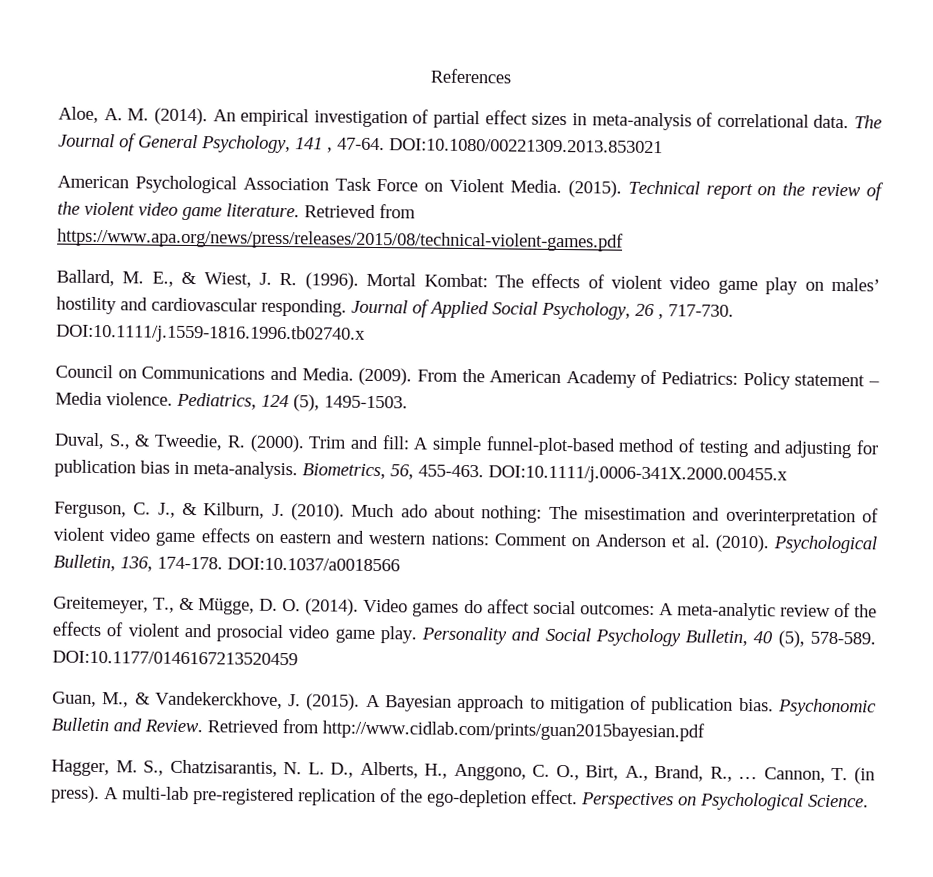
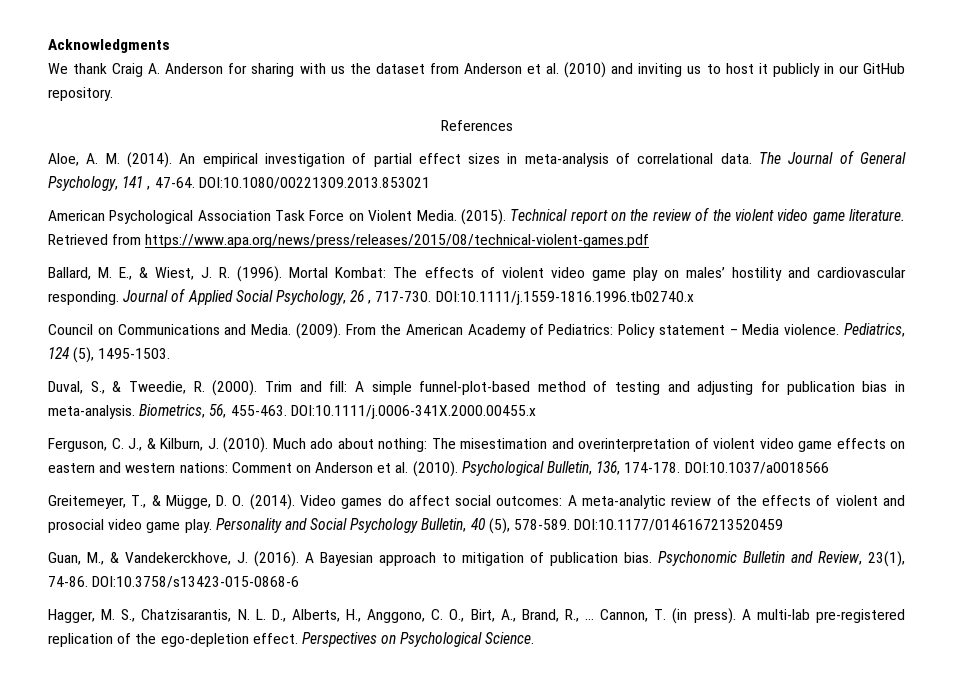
(429, 76) none -> [48,39,170,53] [48,62,906,78] [48,87,113,101] Acknowledgments // We thank Craig A. Anderson for sharing with us the dataset from Anderson et al. (2010) and inviting us to host it publicly in our GitHub repository. //
[306,693,361,711] (2015). -> [254,551,299,567] (2016).
[144,719,705,742] Review. Retrieved from http://www.cidlab.com/prints/guan2015bayesian.pdf -> [818,551,905,567] [48,576,300,588] Review, 23(1), 74-86. DOI:10.3758/s13423-015-0868-6

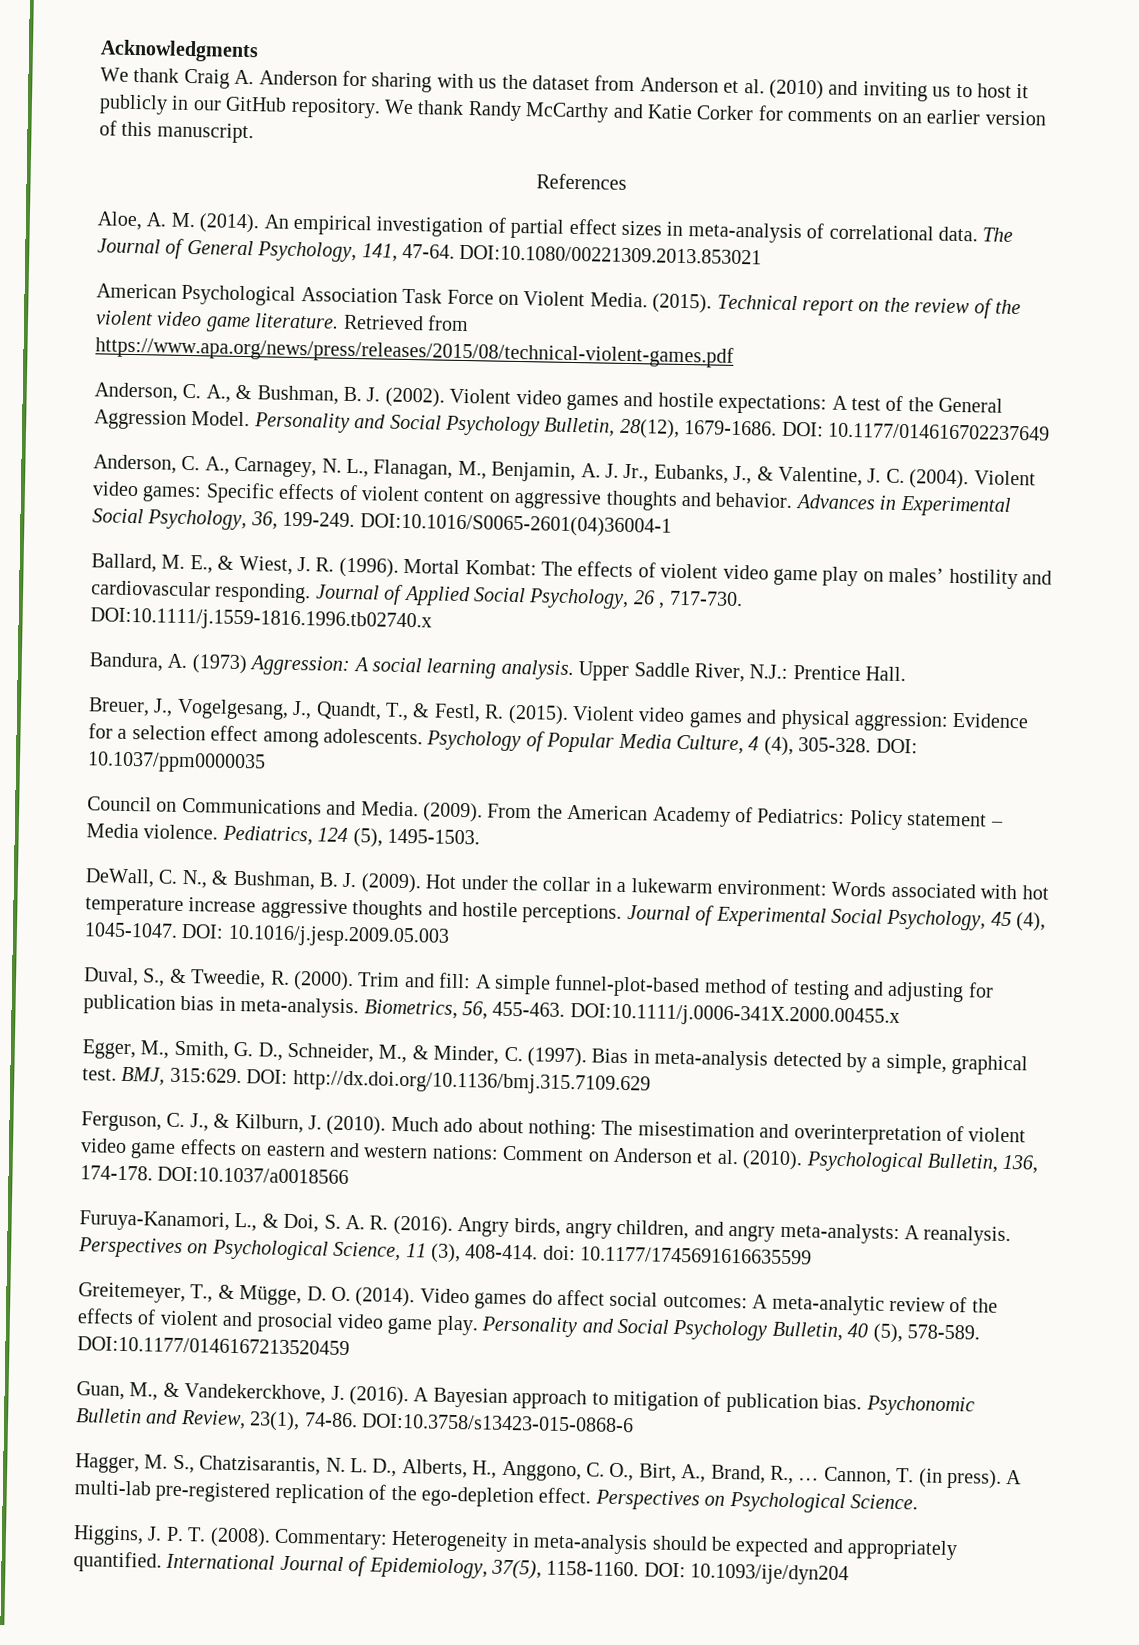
(113, 94) none -> [384,99,1046,126] [99,120,254,144] We thank Randy McCarthy and Katie Corker for comments on an earlier version of this manuscript.
[122,176,151,190] 141 , -> [361,243,398,262] 141,
(650, 241) none -> [94,382,1004,415] [94,409,1050,441] [93,454,1036,490] [92,481,1011,517] [92,508,672,538] // Anderson, C. A., & Bushman, B. J. (2002). Violent video games and hostile expectations: A test of the General Aggression Model. Personality and Social Psychology Bulletin, 28(12), 1679-1686. DOI: 10.1177/014616702237649 // Anderson, C. A., Carnagey, N. L., Flanagan, M., Benjamin, A. J. Jr., Eubanks, J., & Valentine, J. C. (2004). Violent video games: Specific effects of violent content on aggressive thoughts and behavior. Advances in Experimental Social Psychology, 36, 199-249. DOI:10.1016/S0065-2601(04)36004-1
(694, 298) none -> [89,652,907,683] [88,697,1030,732] [88,723,918,757] [87,751,266,774] // Bandura, A. (1973) Aggression: A social learning analysis. Upper Saddle River, N.J.: Prentice Hall. // Breuer, J., Vogelgesang, J., Quandt, T., & Festl, R. (2015). Violent video games and physical aggression: Evidence for a selection effect among adolescents. Psychology of Popular Media Culture, 4 (4), 305-328. DOI: 10.1037/ppm0000035
(171, 353) none -> [85,868,1049,900] [85,897,1047,932] [84,922,450,948] // DeWall, C. N., & Bushman, B. J. (2009). Hot under the collar in a lukewarm environment: Words associated with hot temperature increase aggressive thoughts and hostile perceptions. Journal of Experimental Social Psychology, 45 (4), 1045-1047. DOI: 10.1016/j.jesp.2009.05.003
(536, 412) none -> [82,1039,1029,1076] [82,1066,651,1096] // Egger, M., Smith, G. D., Schneider, M., & Minder, C. (1997). Bias in meta-analysis detected by a simple, graphical test. BMJ, 315:629. DOI: http://dx.doi.org/10.1136/bmj.315.7109.629
(829, 468) none -> [79,1210,1012,1247] [78,1237,813,1265] // Furuya-Kanamori, L., & Doi, S. A. R. (2016). Angry birds, angry children, and angry meta-analysts: A reanalysis. Perspectives on Psychological Science, 11 (3), 408-414. doi: 10.1177/1745691616635599
(535, 638) none -> [73,1525,959,1561] [73,1551,850,1586] // Higgins, J. P. T. (2008). Commentary: Heterogeneity in meta-analysis should be expected and appropriately quantified. International Journal of Epidemiology, 37(5), 1158-1160. DOI: 10.1093/ije/dyn204

